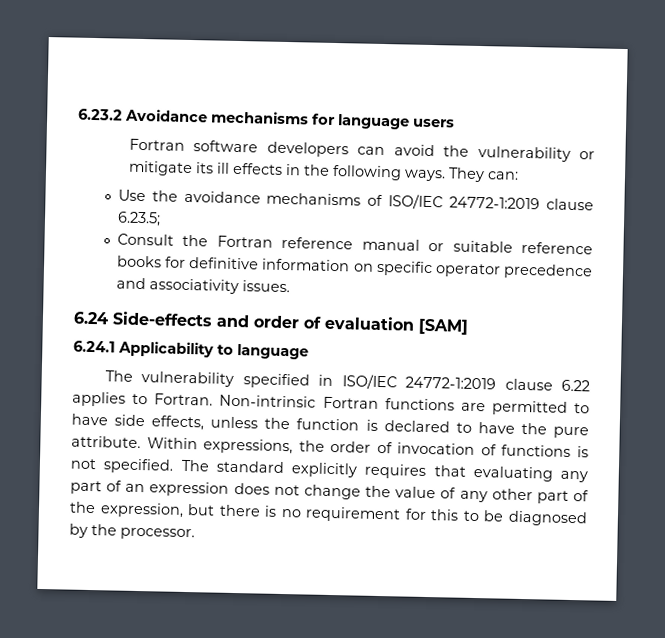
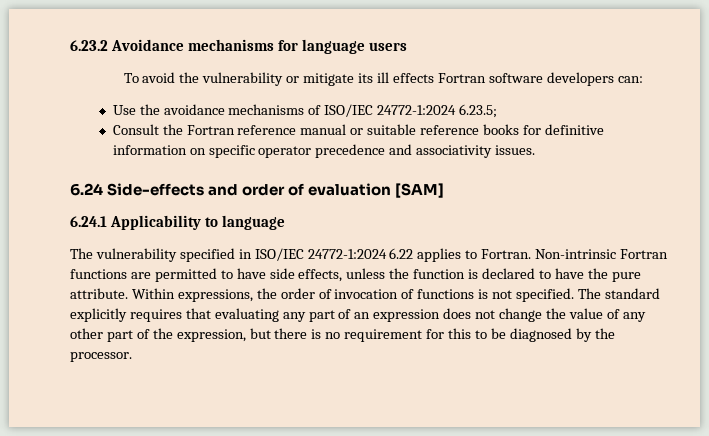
[128,138,386,158] Fortran software developers can -> [123,73,139,83] To
[284,163,485,183] in the following ways. They -> [437,72,614,86] Fortran software developers
[449,196,594,211] 24772-1:2019 clause -> [377,105,457,115] 24772-1:2024
[405,376,553,391] 24772-1:2019 clause -> [307,249,387,259] 24772-1:2024

